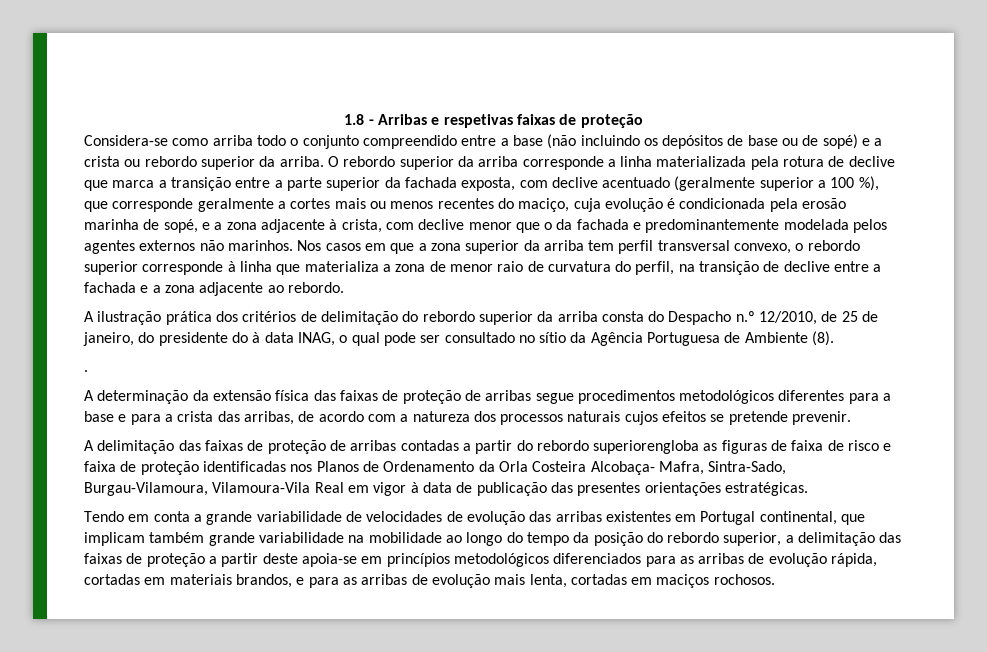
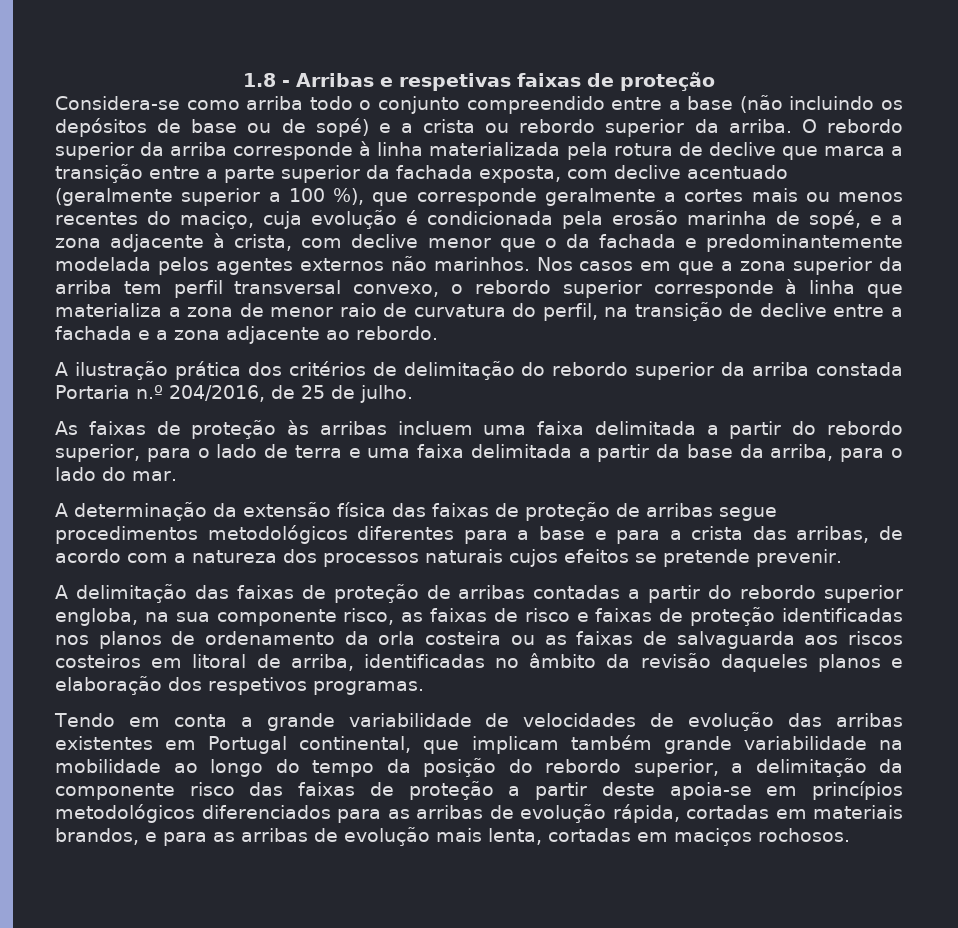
[607,159,616,167] a -> [359,141,372,156] à
[601,311,879,325] [83,331,835,346] [84,370,88,372] consta do Despacho n.º 12/2010, de 25 de janeiro, do presidente do à data INAG, o qual pode ser consultado no sítio da Agência Portuguesa de Ambiente (8). // . -> [815,362,903,376] [55,385,413,403] [55,420,903,439] [55,444,903,462] [55,467,177,481] constada Portaria n.º 204/2016, de 25 de julho. // As faixas de proteção às arribas incluem uma faixa delimitada a partir do rebordo superior, para o lado de terra e uma faixa delimitada a partir da base da arriba, para o lado do mar.
[593,440,824,454] superiorengloba as figuras de faixa -> [823,585,903,603] [55,608,488,626] superior engloba, na sua componente risco, as faixas
[84,461,116,472] faixa -> [595,608,653,622] faixas
[316,461,787,475] [84,482,808,496] Planos de Ordenamento da Orla Costeira Alcobaça- Mafra, Sintra-Sado, Burgau-Vilamoura, Vilamoura-Vila Real em vigor à data de publicação das presentes orientações estratégicas. -> [98,631,904,649] [55,653,903,672] [55,676,424,695] planos de ordenamento da orla costeira ou as faixas de salvaguarda aos riscos costeiros em litoral de arriba, identificadas no âmbito da revisão daqueles planos e elaboração dos respetivos programas.
(876, 539) none -> [879,759,903,773] [55,782,235,800] da componente risco

